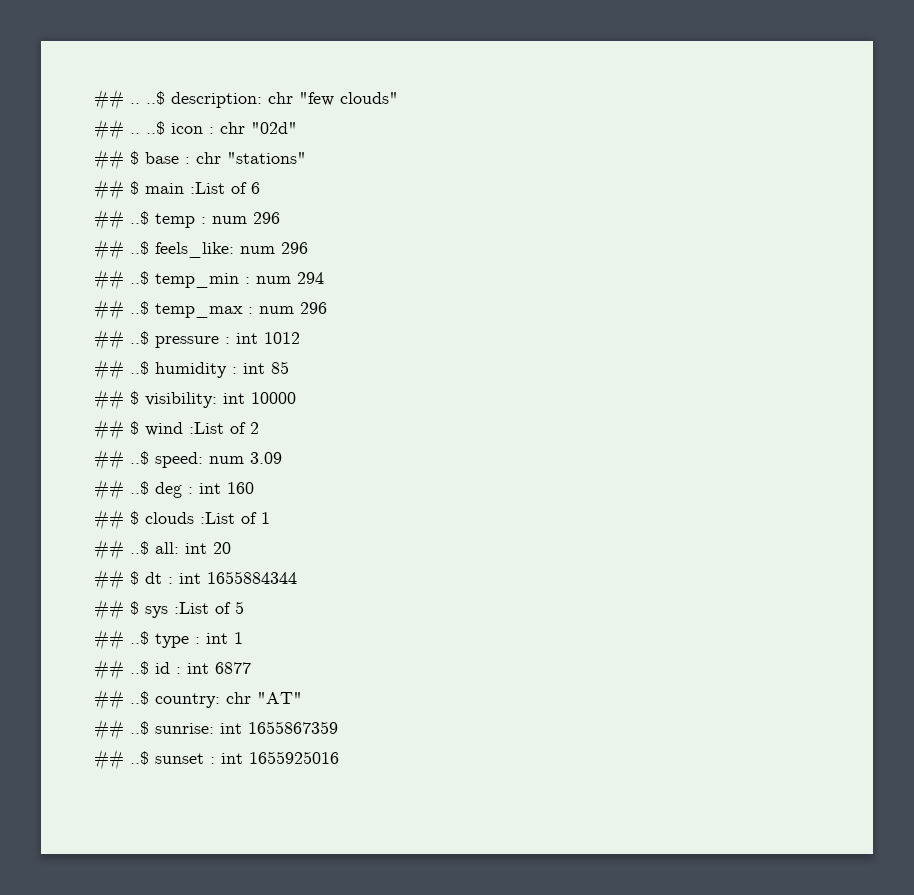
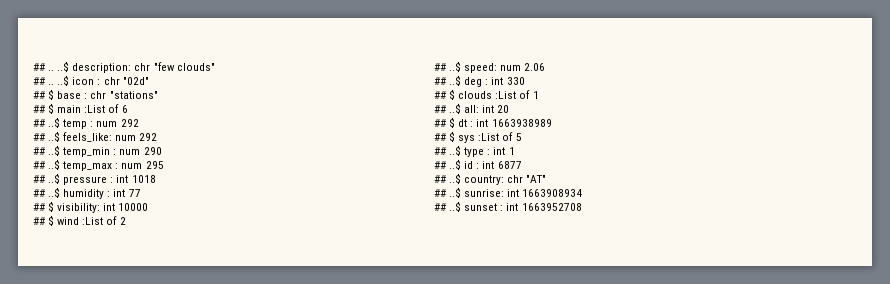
[253,212,280,224] 296 -> [120,119,139,127] 292
[281,242,308,254] 296 -> [139,133,158,141] 292
[297,272,324,284] 294 -> [143,147,162,155] 290
[300,302,327,314] 296 -> [145,161,164,169] 295
[264,332,300,344] 1012 -> [131,175,156,183] 1018
[271,361,289,374] 85 -> [128,189,141,197] 77
[250,452,282,464] 3.09 -> [524,63,546,71] 2.06
[227,482,254,494] 160 -> [506,77,525,85] 330
[207,571,297,584] 1655884344 -> [491,119,552,127] 1663938989
[248,721,338,734] 1655867359 -> [522,189,583,197] 1663908934
[249,751,339,764] 1655925016 -> [521,203,582,211] 1663952708

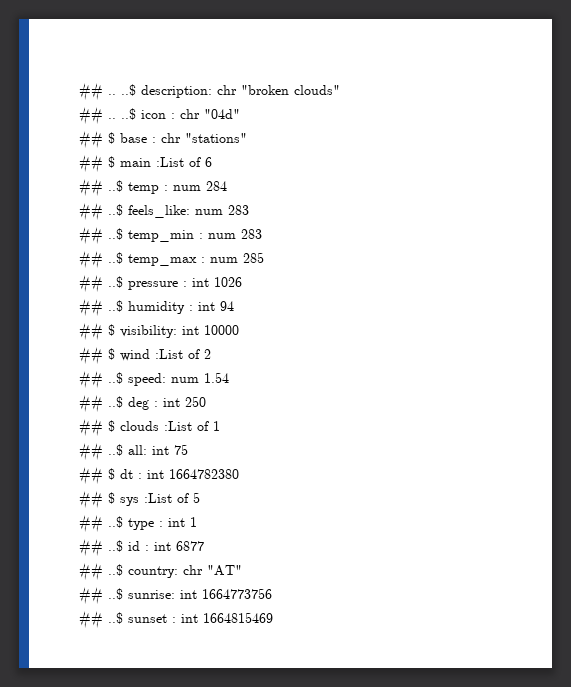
[153,62,175,71] "few -> [241,85,289,95] "broken
[122,77,149,85] "02d" -> [204,109,240,119] "04d"
[120,119,139,127] 292 -> [206,181,227,191] 284
[139,133,158,141] 292 -> [228,205,249,215] 283
[143,147,162,155] 290 -> [241,229,262,239] 283
[145,161,164,169] 295 -> [243,252,264,263] 285
[131,175,156,183] 1018 -> [214,277,242,287] 1026
[128,189,141,197] 77 -> [220,301,234,311] 94
[524,63,546,71] 2.06 -> [204,372,229,383] 1.54
[506,77,525,85] 330 -> [185,396,206,407] 250
[497,105,510,113] 20 -> [174,444,188,455] 75
[491,119,552,127] 1663938989 -> [169,469,239,479] 1664782380
[522,189,583,197] 1663908934 -> [202,588,272,599] 1664773756
[521,203,582,211] 1663952708 -> [203,612,273,623] 1664815469

